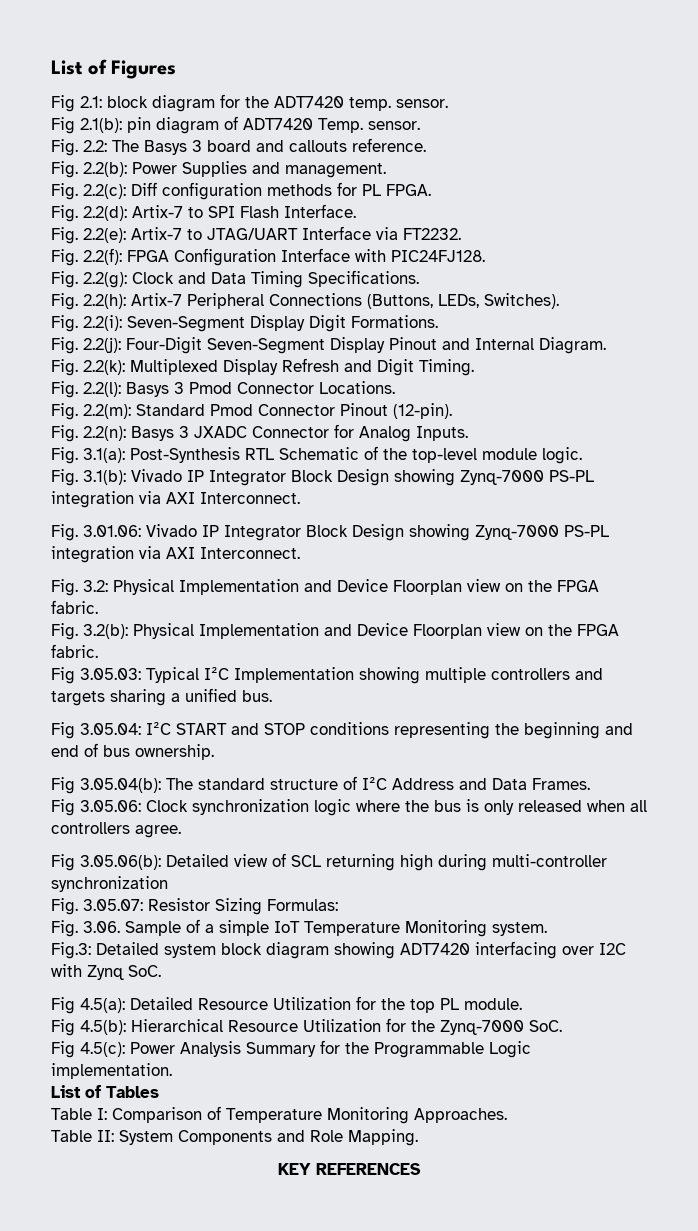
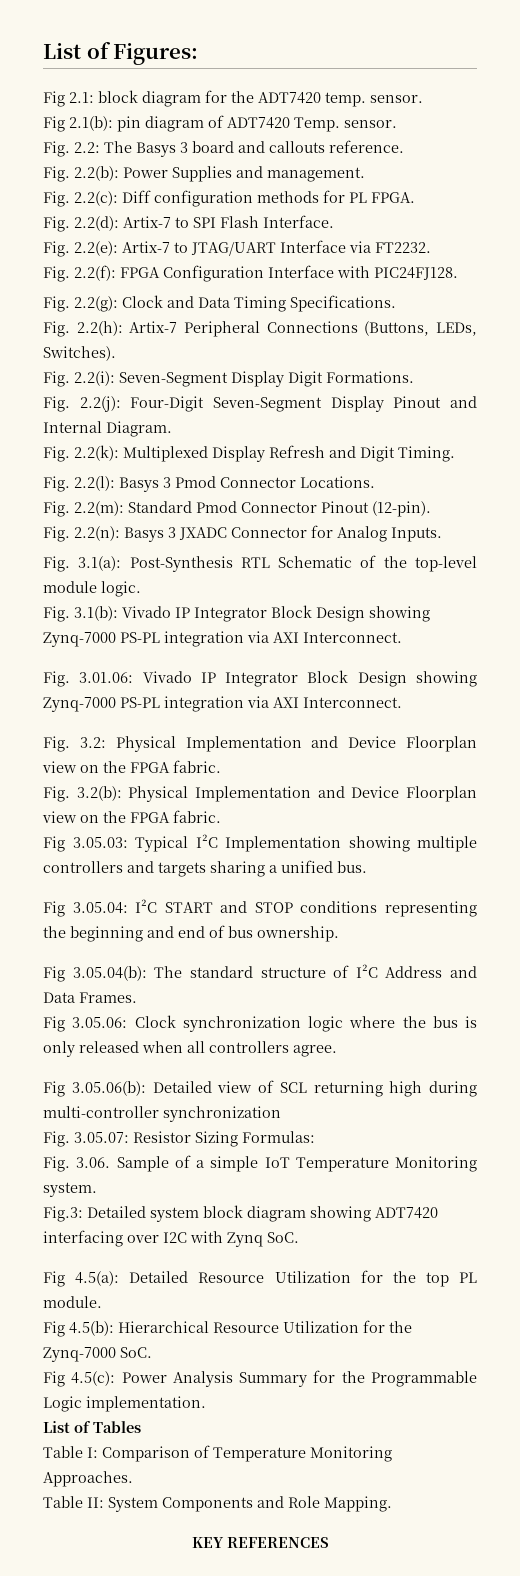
[51,59,177,79] List of Figures -> [43,42,199,65] List of Figures:

